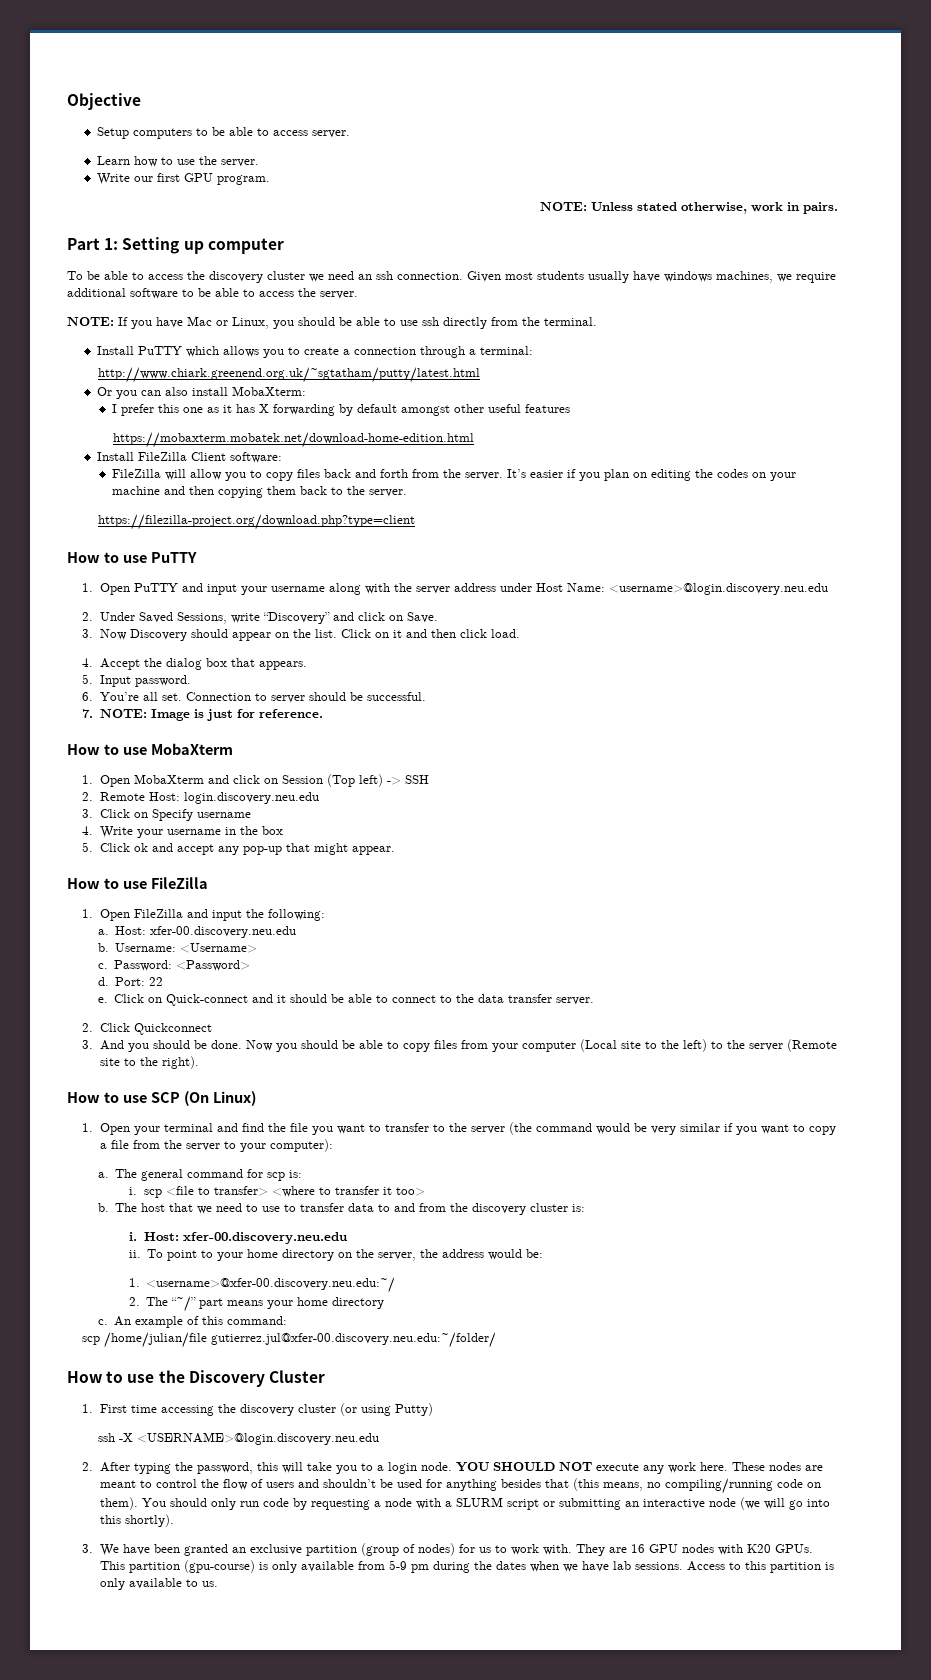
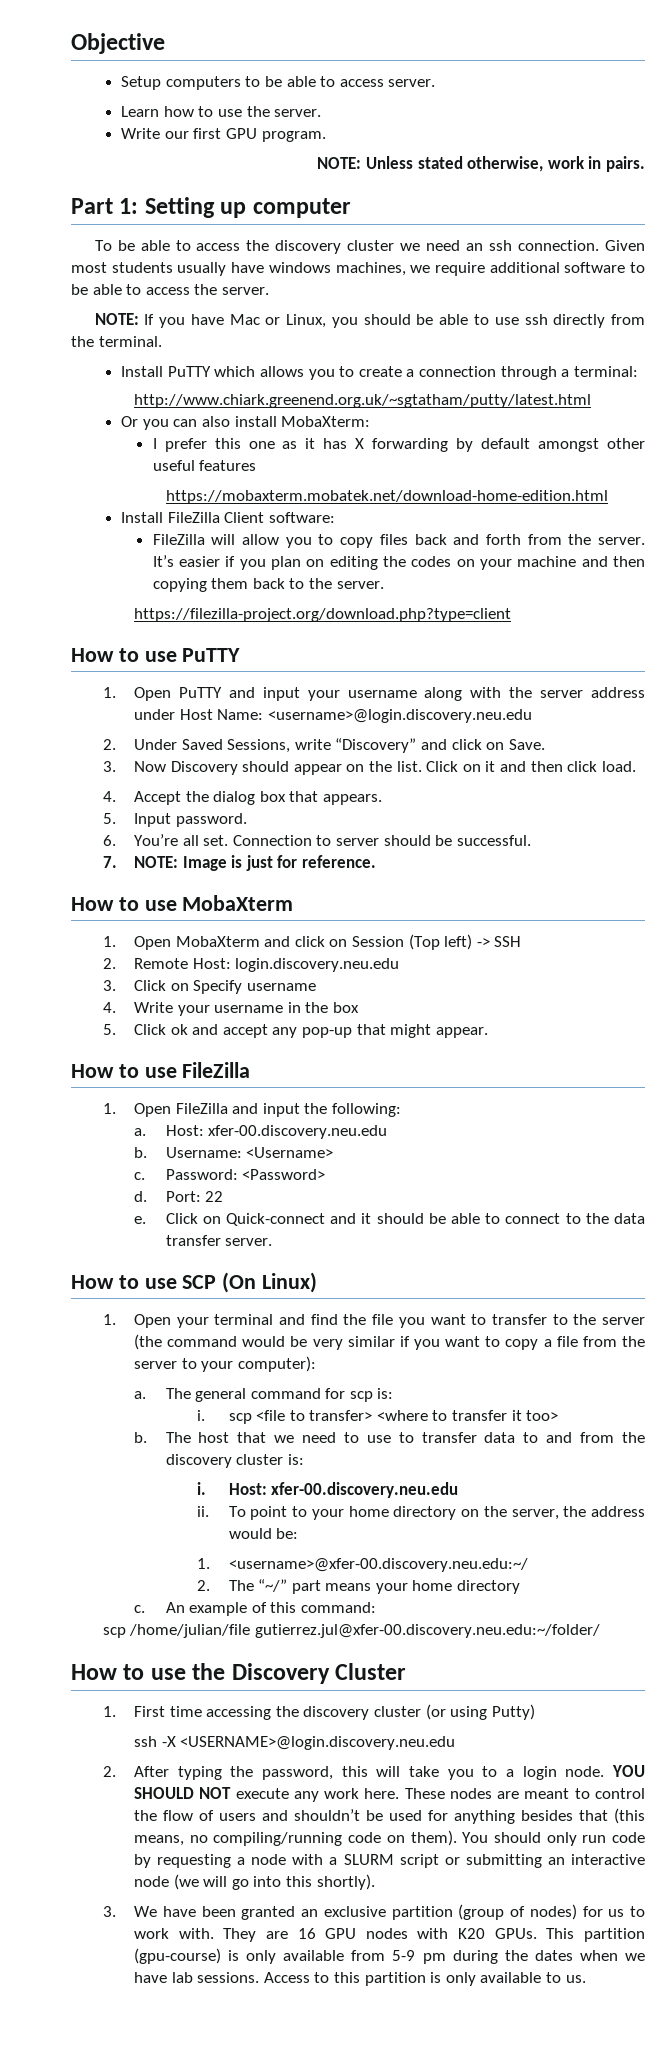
[82,1023,212,1035] [82,1039,837,1052] [99,1056,199,1069] // 2. Click Quickconnect // 3. And you should be done. Now you should be able to copy files from your computer (Local site to the left) to the server (Remote site to the right). -> (273, 1242) none

